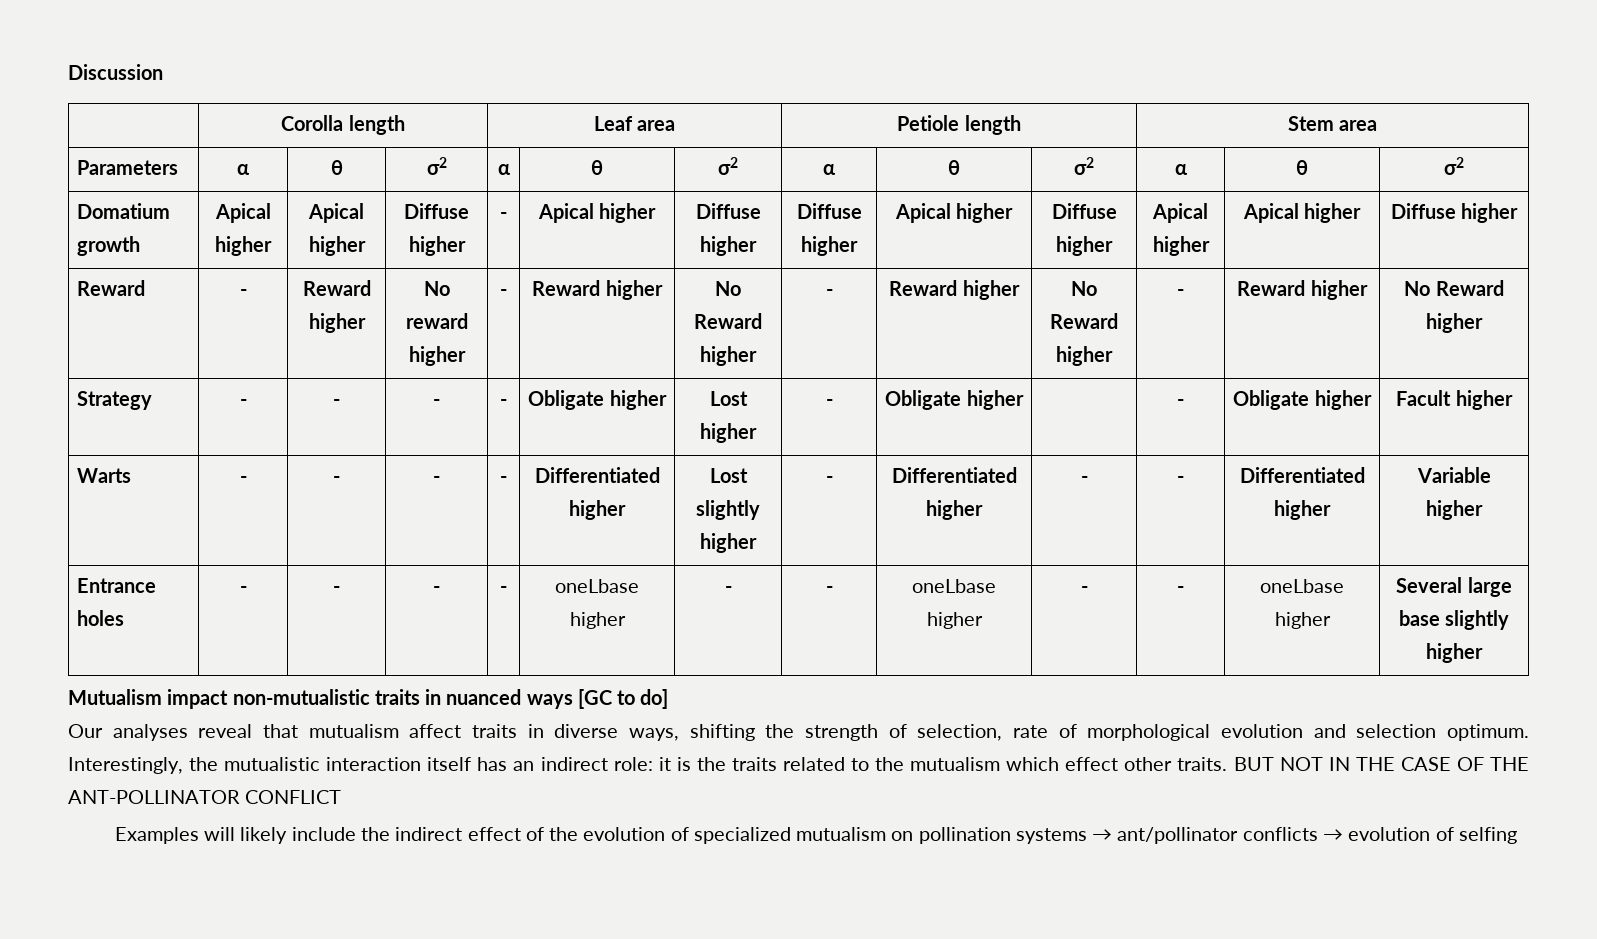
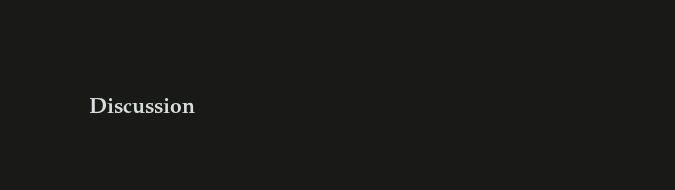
[281,115,405,135] [593,116,676,131] [897,115,1021,135] [1287,116,1378,131] [77,160,179,175] [236,164,249,175] [330,160,343,175] [426,157,447,175] [497,164,510,175] [591,160,603,175] [718,157,738,175] [823,164,835,175] [948,160,960,175] [1074,157,1094,175] [1174,164,1187,175] [1296,160,1308,175] [1444,157,1464,175] [77,203,171,219] [77,236,141,256] [214,203,271,223] [214,236,272,256] [308,203,364,223] [308,236,366,256] [404,203,469,219] [408,236,466,256] [500,212,507,219] [537,203,657,223] [695,203,761,219] [700,236,757,256] [796,203,862,219] [801,236,858,256] [894,203,1014,223] [1051,203,1117,219] [1056,236,1113,256] [1152,203,1208,223] [1152,236,1210,256] [1242,203,1362,223] [1390,203,1519,223] [77,280,146,296] [239,289,247,296] [302,280,371,296] [308,313,366,333] [423,281,450,296] [405,313,468,329] [408,346,466,366] [500,289,507,296] [532,280,663,300] [715,281,741,296] [694,313,762,329] [700,346,757,366] [825,289,833,296] [889,280,1020,300] [1071,281,1097,296] [1050,313,1118,329] [1056,346,1113,366] [1177,289,1184,296] [1237,280,1368,300] [1404,280,1504,296] [1426,313,1483,333] [77,391,153,410] [239,399,247,406] [333,399,340,406] [433,399,440,406] [500,399,507,406] [528,390,667,410] [709,391,748,406] [700,423,757,443] [825,399,833,406] [885,390,1024,410] [1177,399,1184,406] [1233,390,1372,410] [1396,390,1513,410] [77,468,132,483] [239,476,247,483] [333,476,340,483] [433,476,440,483] [500,476,507,483] [534,467,660,483] [569,500,626,520] [709,468,748,483] [696,500,760,520] [700,533,757,553] [825,476,833,483] [891,467,1017,483] [926,500,983,520] [1080,476,1088,483] [1177,476,1184,483] [1239,467,1365,483] [1274,500,1331,520] [1416,467,1491,483] [1426,500,1483,520] [77,578,157,593] [77,610,125,626] [239,586,247,593] [333,586,340,593] [433,586,440,593] [500,586,507,593] [555,579,639,593] [569,612,626,629] [724,586,732,593] [825,586,833,593] [912,579,996,593] [926,612,983,629] [1080,586,1088,593] [1177,586,1184,593] [1260,579,1344,593] [1274,612,1331,629] [1396,577,1512,597] [1398,610,1510,630] [1426,643,1483,663] [68,689,669,709] [68,724,1529,741] [68,757,1529,774] [68,790,342,804] [114,827,1517,844] // | Corolla length | Leaf area | Petiole length | Stem area // Parameters | α | θ | σ2 | α | θ | σ2 | α | θ | σ2 | α | θ | σ2 // Domatium growth | Apical higher | Apical higher | Diffuse higher | - | Apical higher | Diffuse higher | Diffuse higher | Apical higher | Diffuse higher | Apical higher | Apical higher | Diffuse higher // Reward | - | Reward higher | No reward higher | - | Reward higher | No Reward higher | - | Reward higher | No Reward higher | - | Reward higher | No Reward higher // Strategy | - | - | - | - | Obligate higher | Lost higher | - | Obligate higher | | - | Obligate higher | Facult higher // Warts | - | - | - | - | Differentiated higher | Lost slightly higher | - | Differentiated higher | - | - | Differentiated higher | Variable higher // Entrance holes | - | - | - | - | oneLbase higher | - | - | oneLbase higher | - | - | oneLbase higher | Several large base slightly higher // Mutualism impact non-mutualistic traits in nuanced ways [GC to do] // Our analyses reveal that mutualism affect traits in diverse ways, shifting the strength of selection, rate of morphological evolution and selection optimum. Interestingly, the mutualistic interaction itself has an indirect role: it is the traits related to the mutualism which effect other traits. BUT NOT IN THE CASE OF THE ANT-POLLINATOR CONFLICT // Examples will likely include the indirect effect of the evolution of specialized mutualism on pollination systems → ant/pollinator conflicts → evolution of selfing -> (195, 106) none

